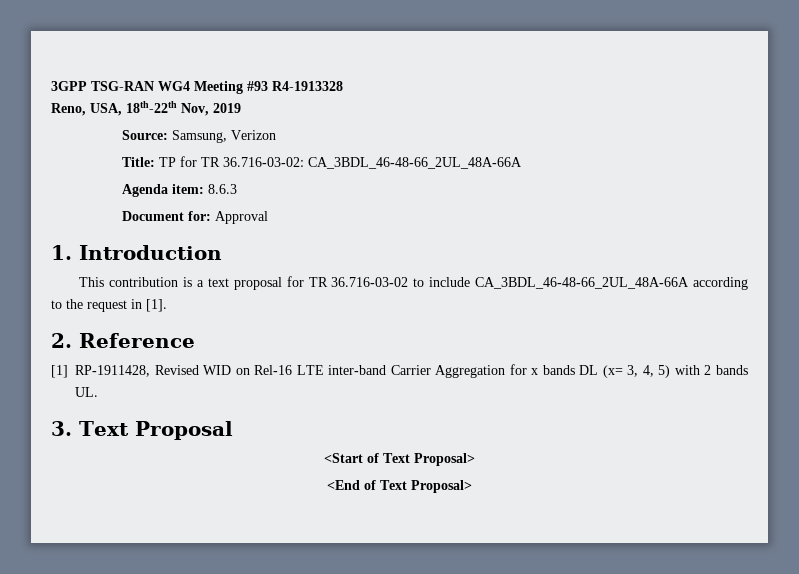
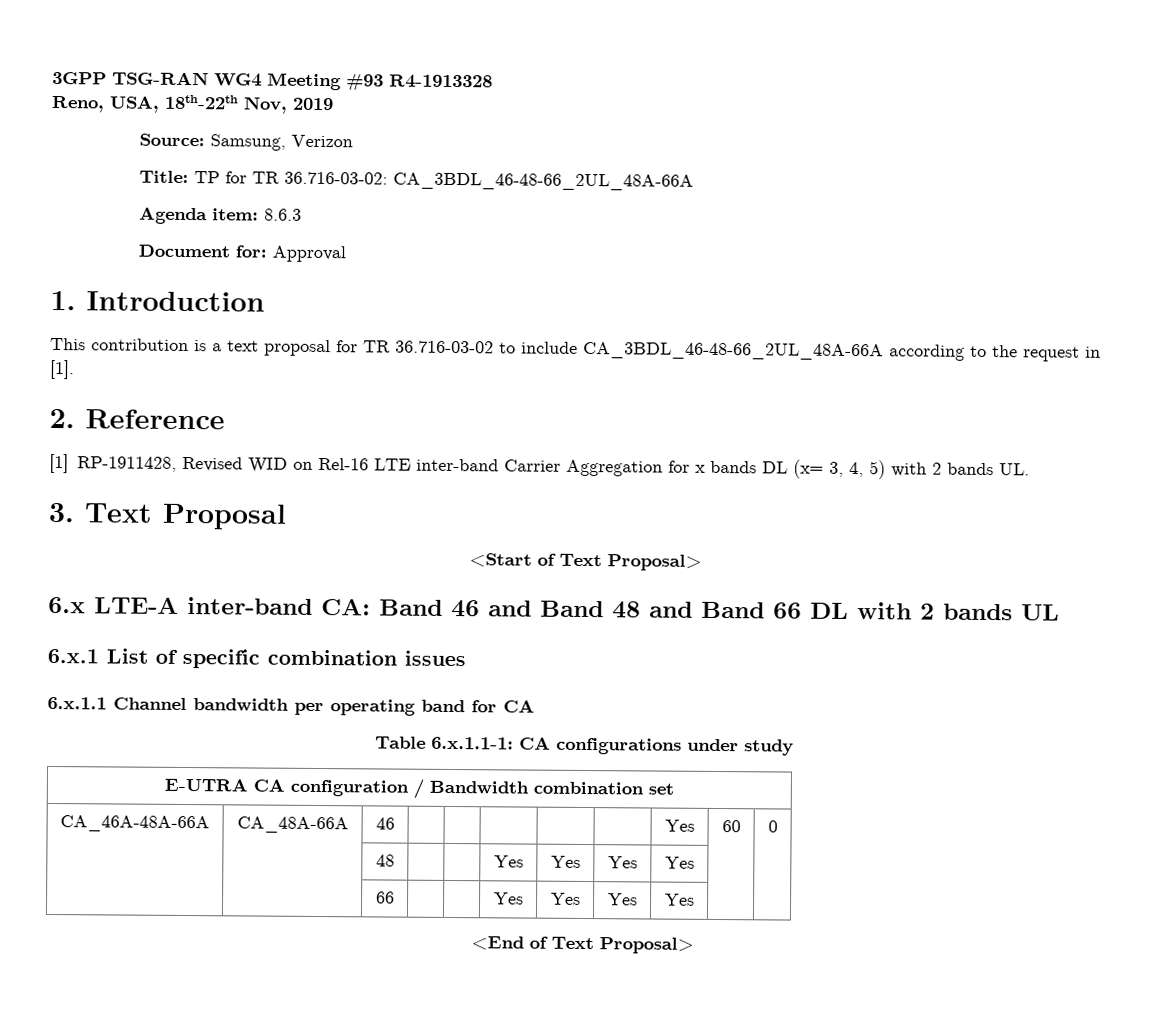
(475, 459) none -> [48,596,1060,621] [47,648,466,669] [47,696,535,716] [375,736,794,756] [164,777,674,799] [60,815,210,833] [236,816,349,834] [375,817,395,830] [664,819,695,832] [721,820,741,833] [767,820,778,833] [375,854,395,867] [493,855,524,868] [550,855,581,868] [607,856,638,869] [664,856,695,869] [375,891,395,904] [493,892,524,905] [550,892,581,905] [607,893,638,906] [664,893,695,906] // 6.x LTE-A inter-band CA: Band 46 and Band 48 and Band 66 DL with 2 bands UL // 6.x.1 List of specific combination issues // 6.x.1.1 Channel bandwidth per operating band for CA // Table 6.x.1.1-1: CA configurations under study // E-UTRA CA configuration / Bandwidth combination set // CA_46A-48A-66A | CA_48A-66A | 46 | | | | | | Yes | 60 | 0 // | | 48 | | | Yes | Yes | Yes | Yes | | // | | 66 | | | Yes | Yes | Yes | Yes | |

